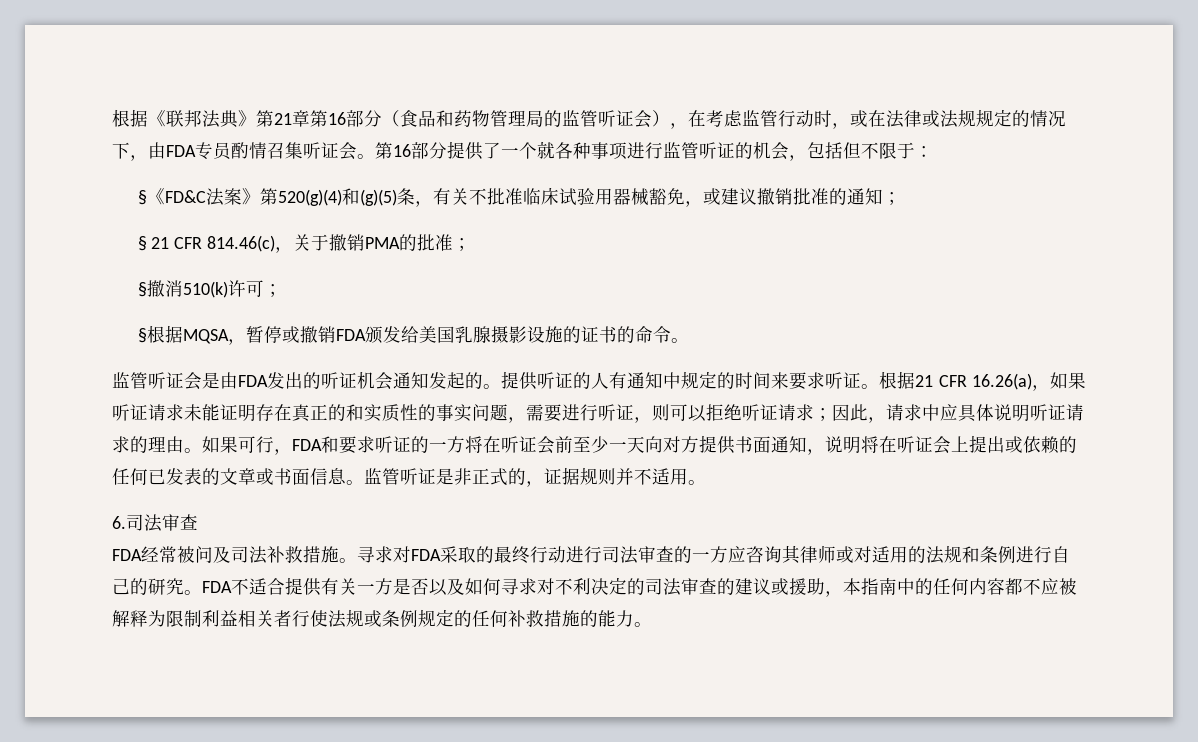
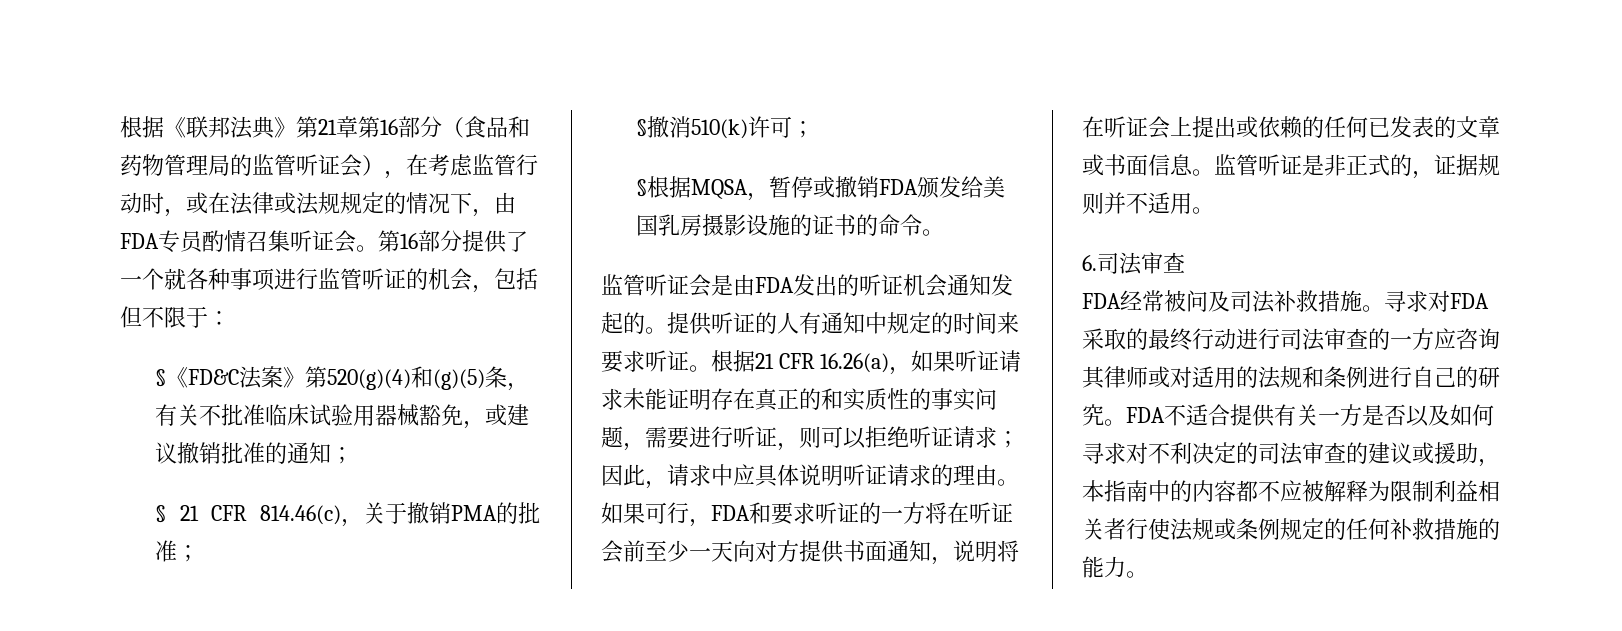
[472,326,491,343] 腺 -> [680,214,703,236] 房
[933,578,969,595] 任何 -> (1192, 491) none

